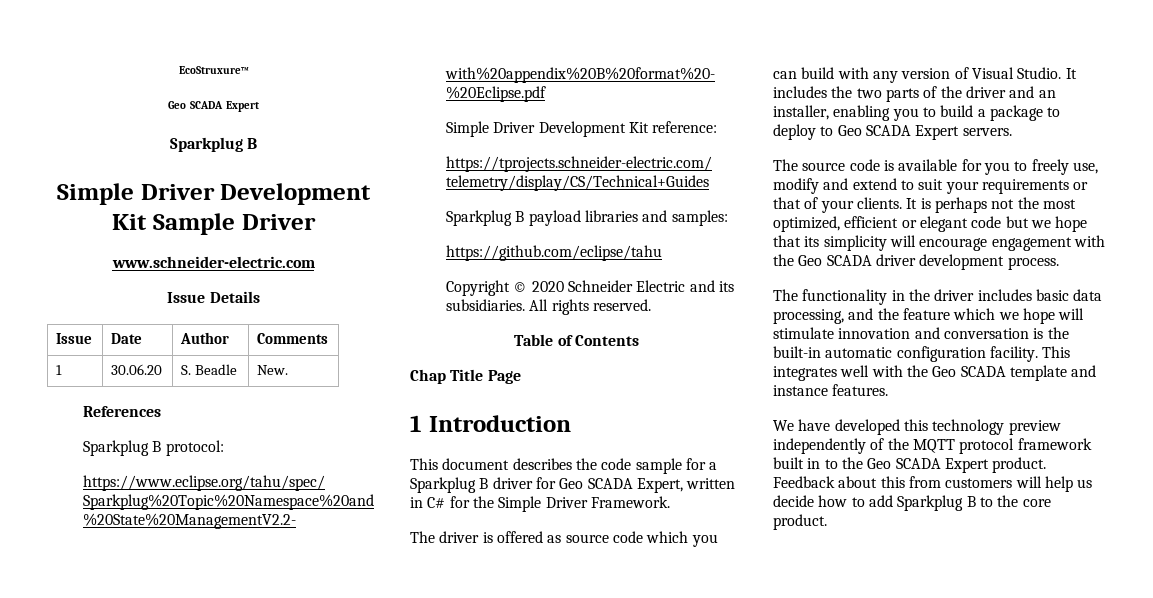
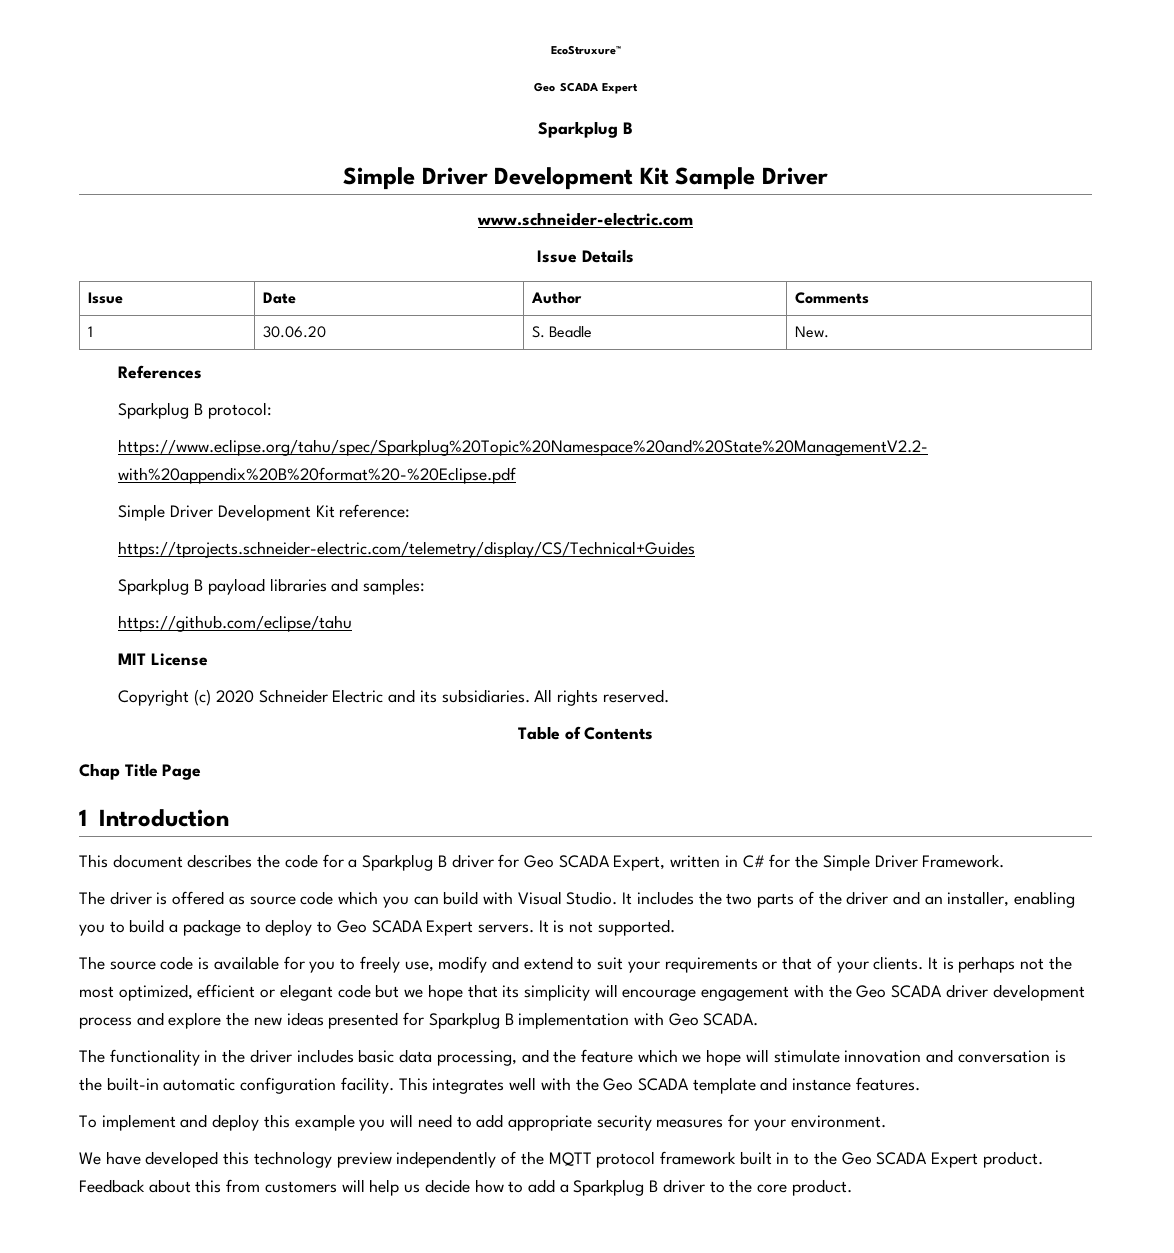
(663, 253) none -> [118,653,209,666] // MIT License
[513,282,528,292] © -> [194,689,212,706] (c)
[635,458,682,474] sample -> (318, 861) none
[872,67,969,83] any version of -> (513, 898) none
(1012, 132) none -> [538,919,675,936] It is not supported.
[1007,257,1059,270] process. -> [79,1012,759,1029] process and explore the new ideas presented for Sparkplug B implementation with Geo SCADA.
(889, 390) none -> [79,1114,886,1131] // To implement and deploy this example you will need to add appropriate security measures for your environment.
[897,495,976,511] Sparkplug B -> [559,1179,705,1196] a Sparkplug B driver

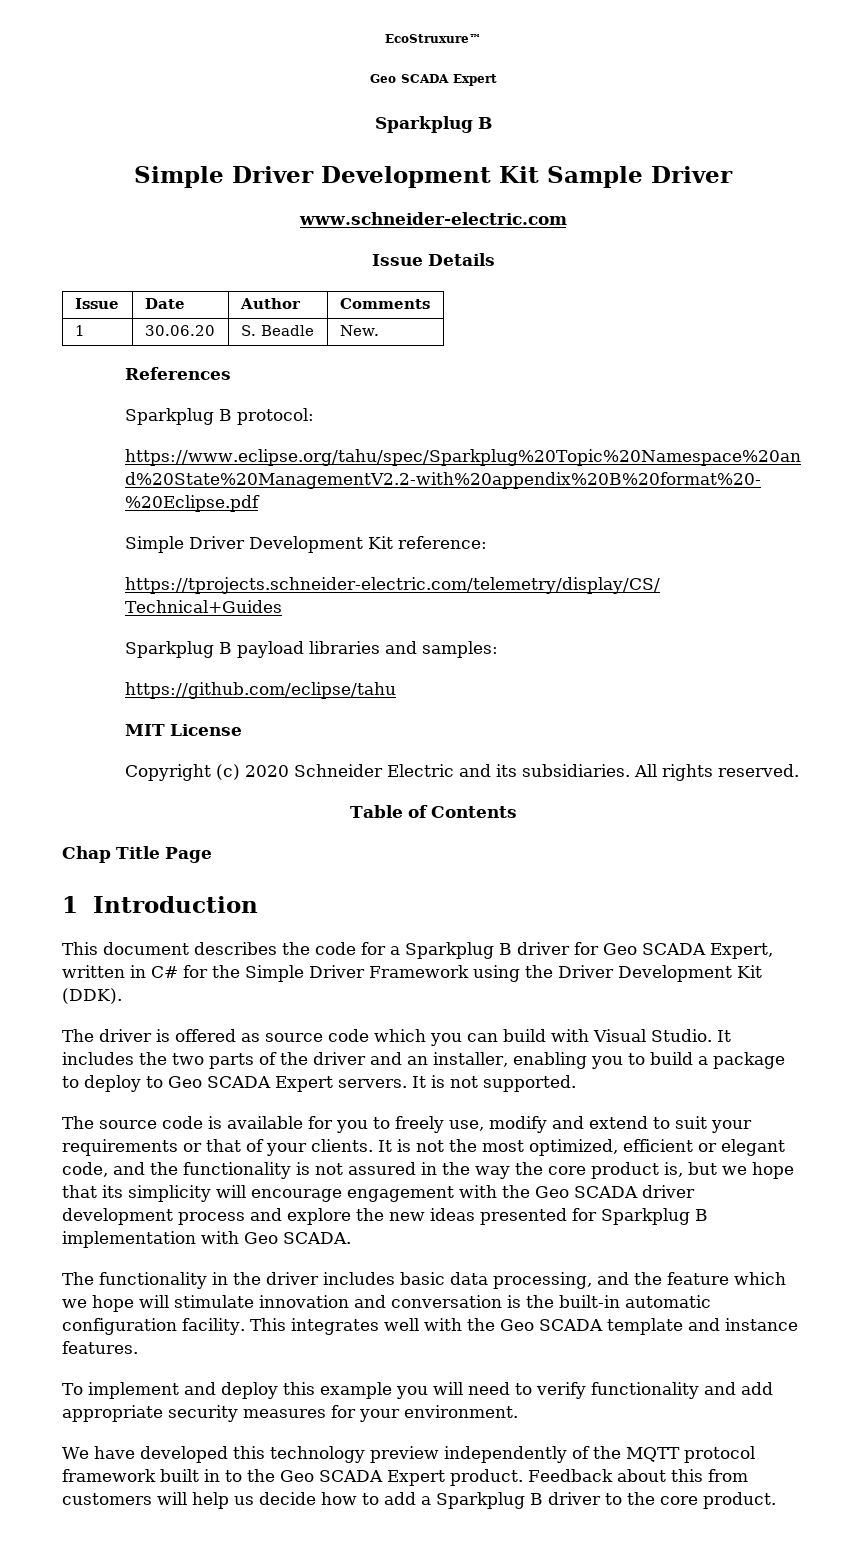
[922,854,1005,868] Framework. -> [369,965,762,982] [62,988,122,1004] Framework using the Driver Development Kit (DDK).
[958,956,1016,973] perhaps -> (411, 1145) none
[337,984,371,998] code -> [62,1162,683,1179] code, and the functionality is not assured in the way the core product is,
(472, 1122) none -> [535,1382,736,1399] verify functionality and

